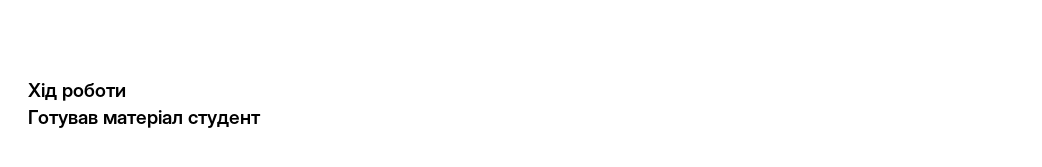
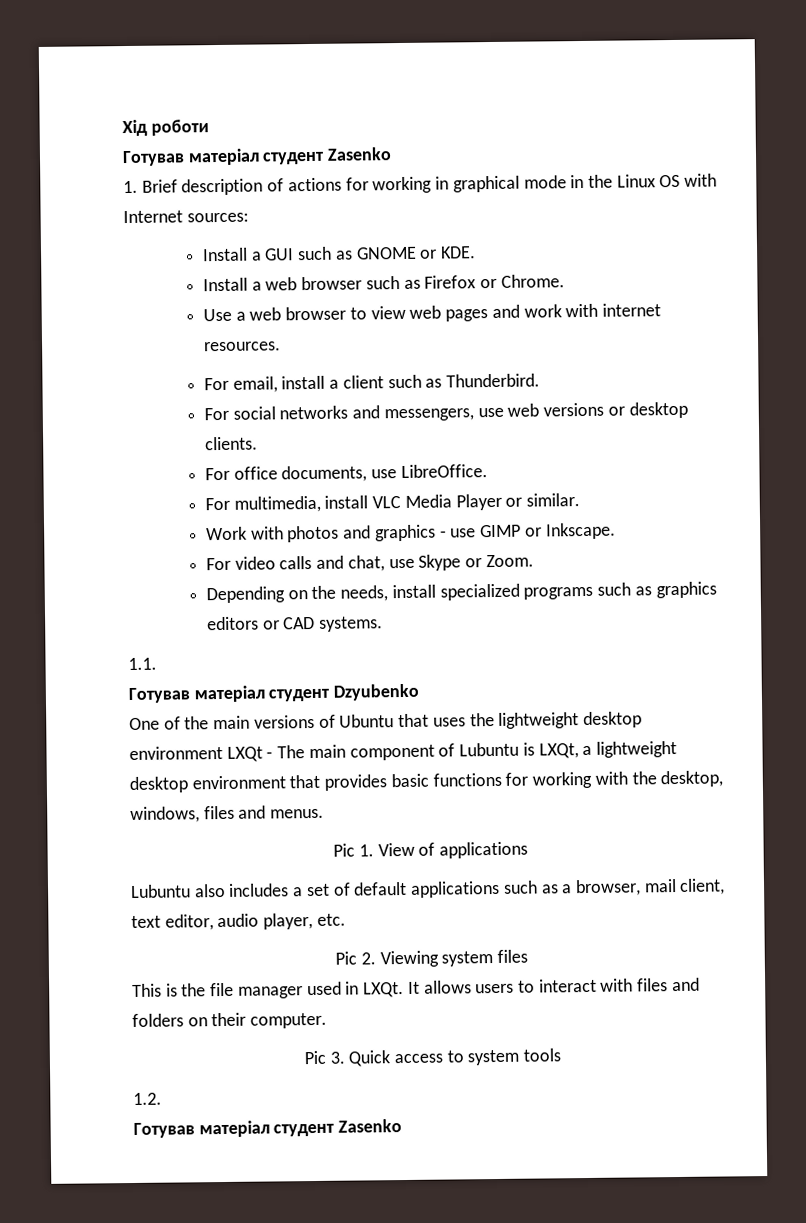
(262, 121) none -> [327,147,393,161] [123,173,718,196] [123,210,249,224] [201,246,477,262] [202,274,565,292] [202,303,661,322] [203,341,281,352] [203,373,541,393] [203,401,688,422] [204,436,258,451] [204,464,488,483] [204,493,581,513] [205,522,616,543] [205,554,534,572] [205,581,717,604] [206,616,384,632] [128,657,157,671] [128,683,420,704] [129,711,642,731] [129,741,677,762] [129,770,724,794] [130,805,325,824] [333,841,528,859] [130,878,726,899] [131,913,346,931] [335,949,528,968] [132,977,700,999] [132,1012,328,1029] [303,1048,562,1067] [133,1092,162,1105] [133,1119,403,1138] Zasenko // 1. Brief description of actions for working in graphical mode in the Linux OS with Internet sources: // Install a GUI such as GNOME or KDE. // Install a web browser such as Firefox or Chrome. // Use a web browser to view web pages and work with internet resources. // For email, install a client such as Thunderbird. // For social networks and messengers, use web versions or desktop clients. // For office documents, use LibreOffice. // For multimedia, install VLC Media Player or similar. // Work with photos and graphics - use GIMP or Inkscape. // For video calls and chat, use Skype or Zoom. // Depending on the needs, install specialized programs such as graphics editors or CAD systems. // 1.1. // Готував матеріал студент Dzyubenko // One of the main versions of Ubuntu that uses the lightweight desktop environment LXQt - The main component of Lubuntu is LXQt, a lightweight desktop environment that provides basic functions for working with the desktop, windows, files and menus. // Pic 1. View of applications // Lubuntu also includes a set of default applications such as a browser, mail client, text editor, audio player, etc. // Pic 2. Viewing system files // This is the file manager used in LXQt. It allows users to interact with files and folders on their computer. // Pic 3. Quick access to system tools // 1.2. // Готував матеріал студент Zasenko

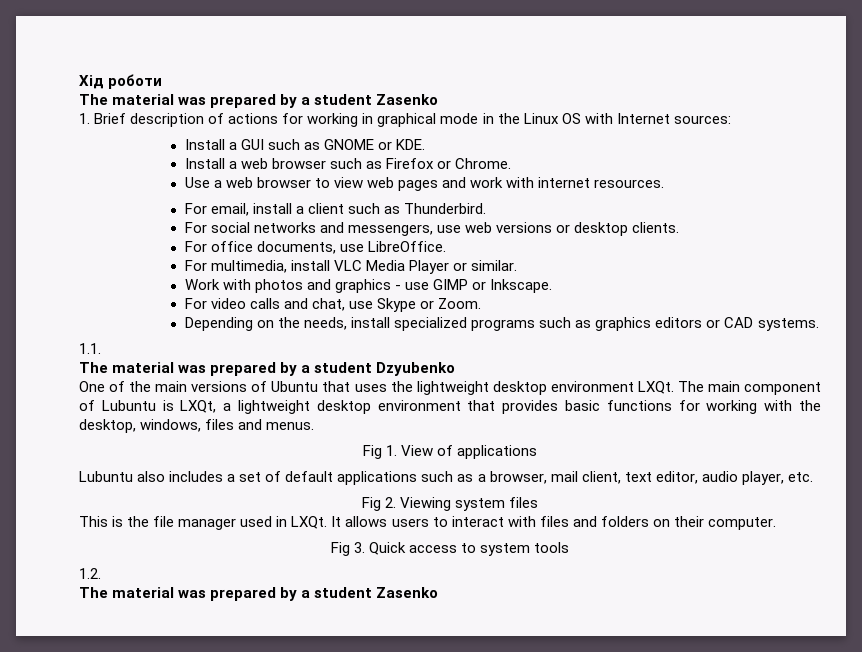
[122,148,325,167] Готував матеріал студент -> [79,94,373,108] The material was prepared by a student
[128,685,330,704] Готував матеріал студент -> [79,362,373,376] The material was prepared by a student
[226,746,274,762] LXQt - -> [637,381,674,394] LXQt.
[333,843,356,857] Pic -> [362,445,382,459] Fig
[335,951,358,965] Pic -> [361,497,381,511] Fig
[303,1050,326,1065] Pic -> [330,542,350,556] Fig
[133,1120,335,1138] Готував матеріал студент -> [79,587,373,601] The material was prepared by a student

